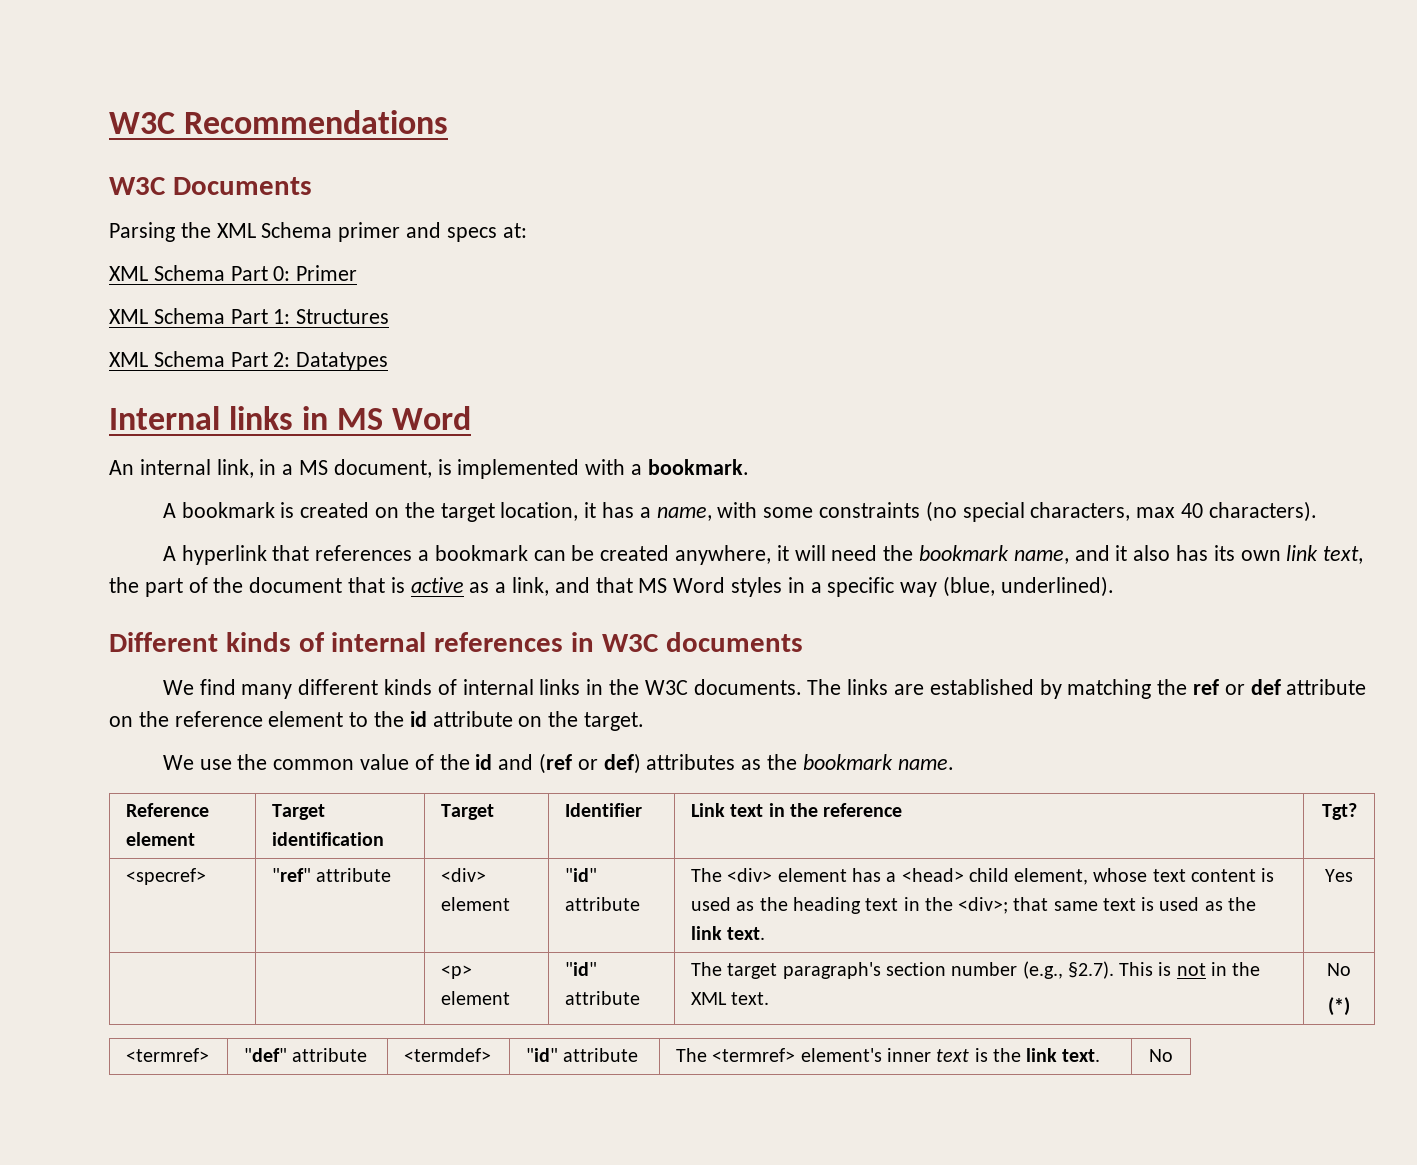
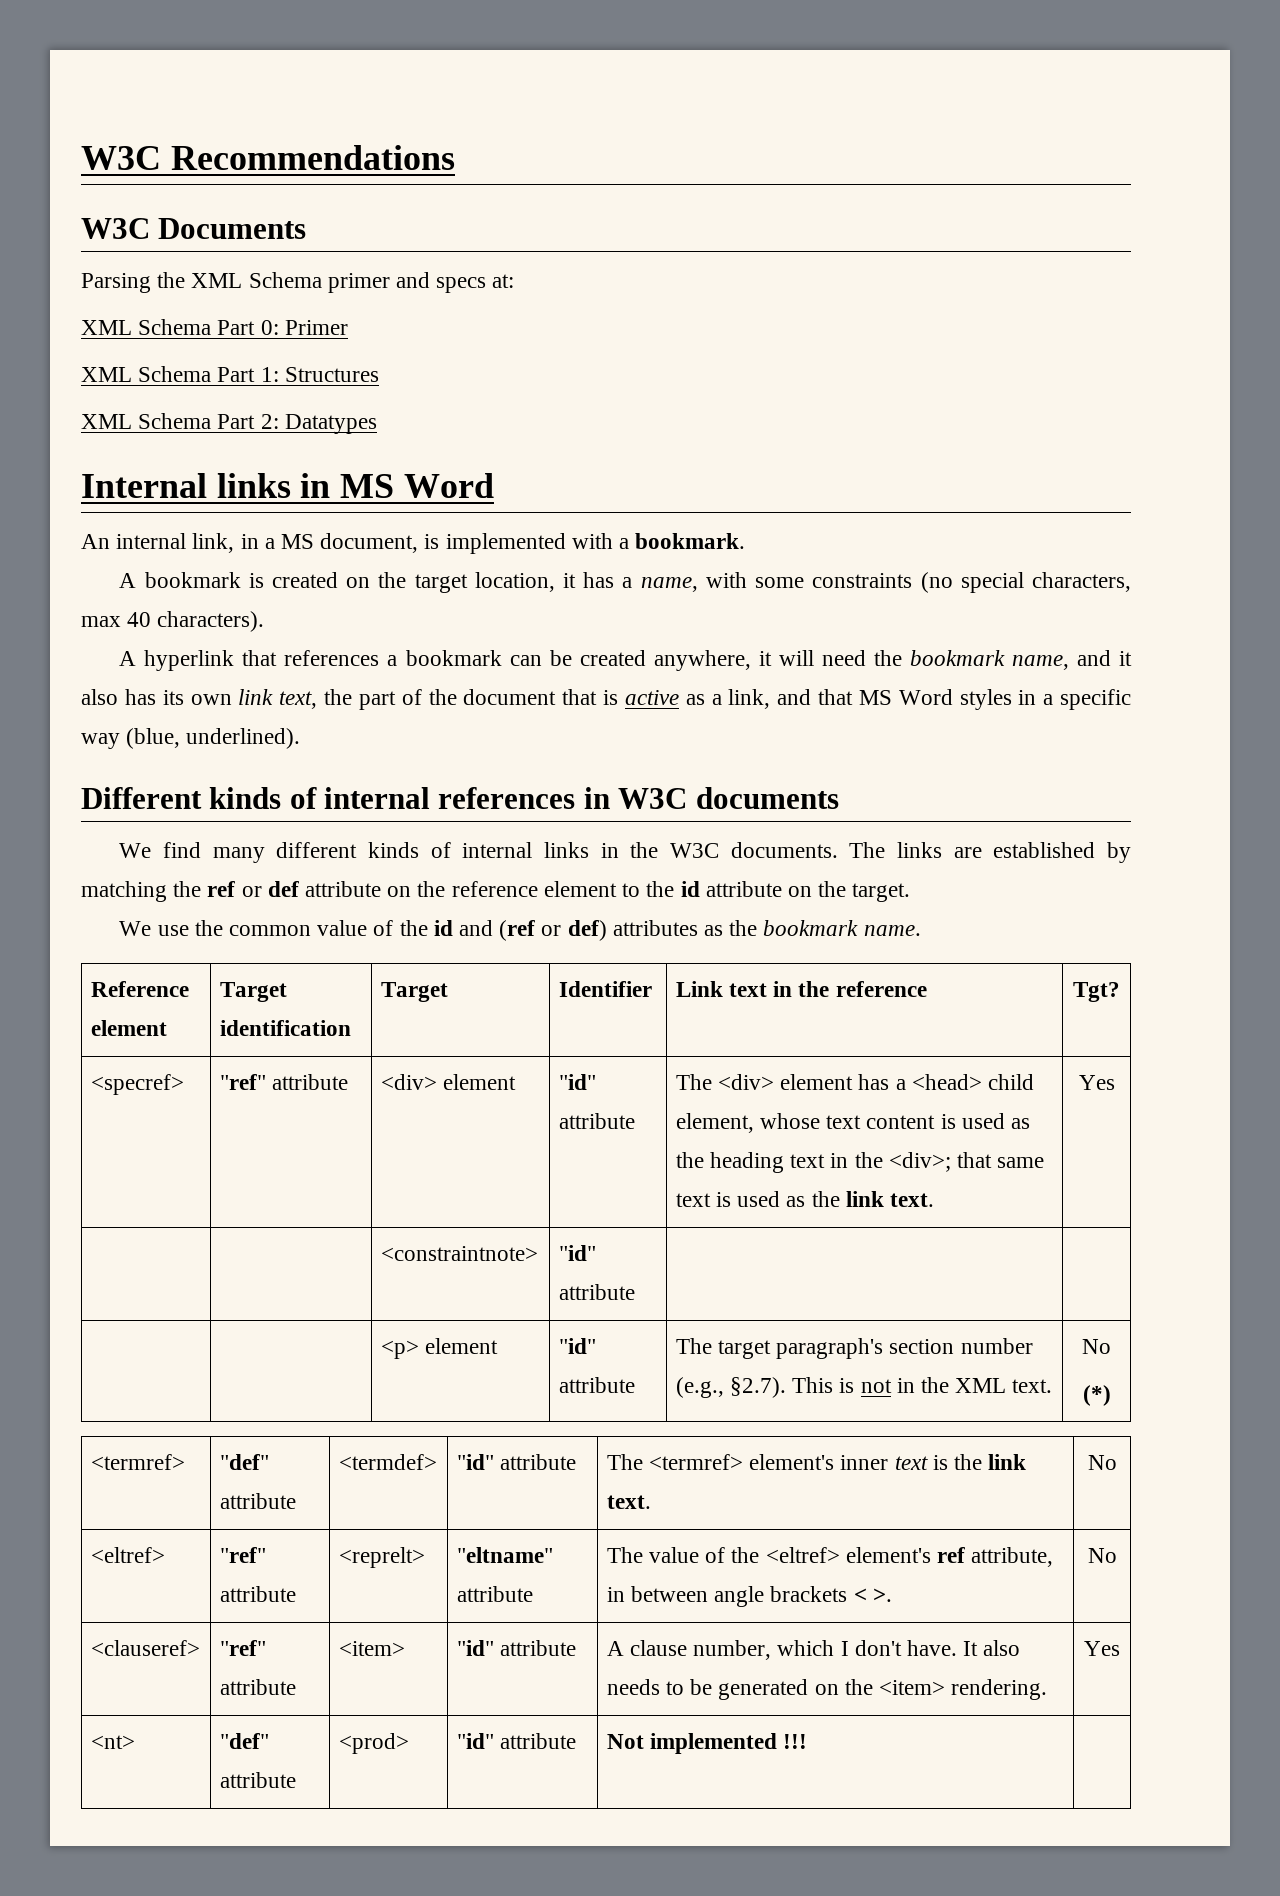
(1353, 875) none -> [380,1246,538,1261] [558,1245,596,1261] [558,1284,635,1300] // | | <constraintnote> | "id" attribute | |
(1173, 1055) none -> [90,1547,165,1563] [219,1547,266,1563] [219,1586,296,1602] [338,1547,425,1568] [456,1547,553,1563] [456,1586,533,1602] [606,1547,1054,1567] [606,1586,892,1607] [1087,1548,1117,1563] [90,1640,200,1656] [219,1640,266,1656] [219,1679,296,1695] [338,1641,405,1656] [456,1640,576,1656] [606,1640,1021,1660] [606,1679,1048,1700] [1084,1641,1120,1656] [90,1735,135,1749] [219,1733,269,1749] [219,1772,296,1788] [338,1733,409,1754] [456,1733,576,1749] [606,1733,808,1754] // <eltref> | "ref" attribute | <reprelt> | "eltname" attribute | The value of the <eltref> element's ref attribute, in between angle brackets < >. | No // <clauseref> | "ref" attribute | <item> | "id" attribute | A clause number, which I don't have. It also needs to be generated on the <item> rendering. | Yes // <nt> | "def" attribute | <prod> | "id" attribute | Not implemented !!! |

